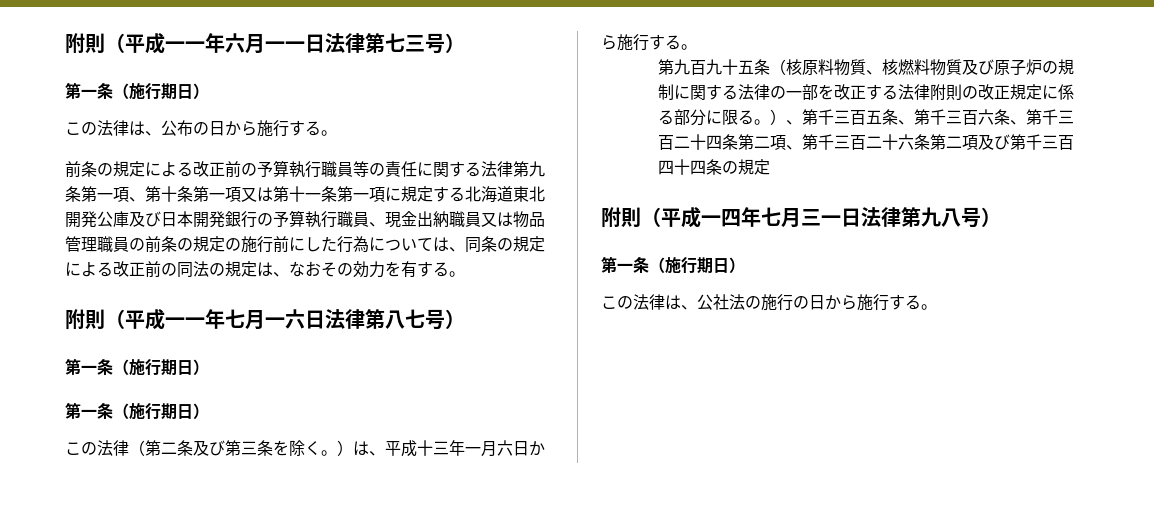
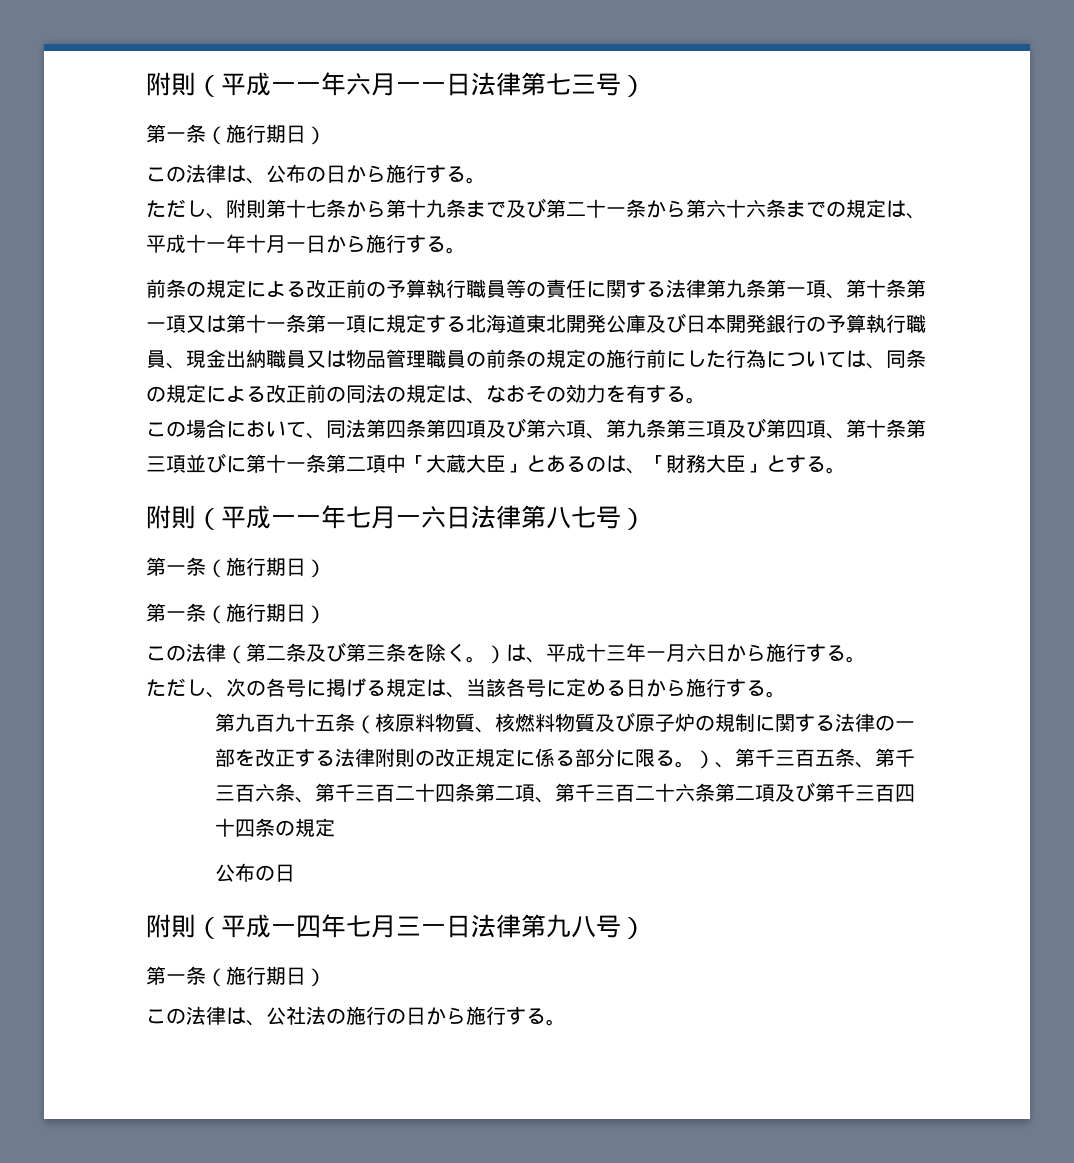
(337, 133) none -> [146,198,926,219] [146,234,466,254] // ただし、附則第十七条から第十九条まで及び第二十一条から第六十六条までの規定は、平成十一年十月一日から施行する。
(465, 274) none -> [146,418,926,439] [146,453,846,474] // この場合において、同法第四条第四項及び第六項、第九条第三項及び第四項、第十条第三項並びに第十一条第二項中「大蔵大臣」とあるのは、「財務大臣」とする。
(697, 47) none -> [146,678,786,698] // ただし、次の各号に掲げる規定は、当該各号に定める日から施行する。
(771, 167) none -> [214,863,295,882] // 公布の日

